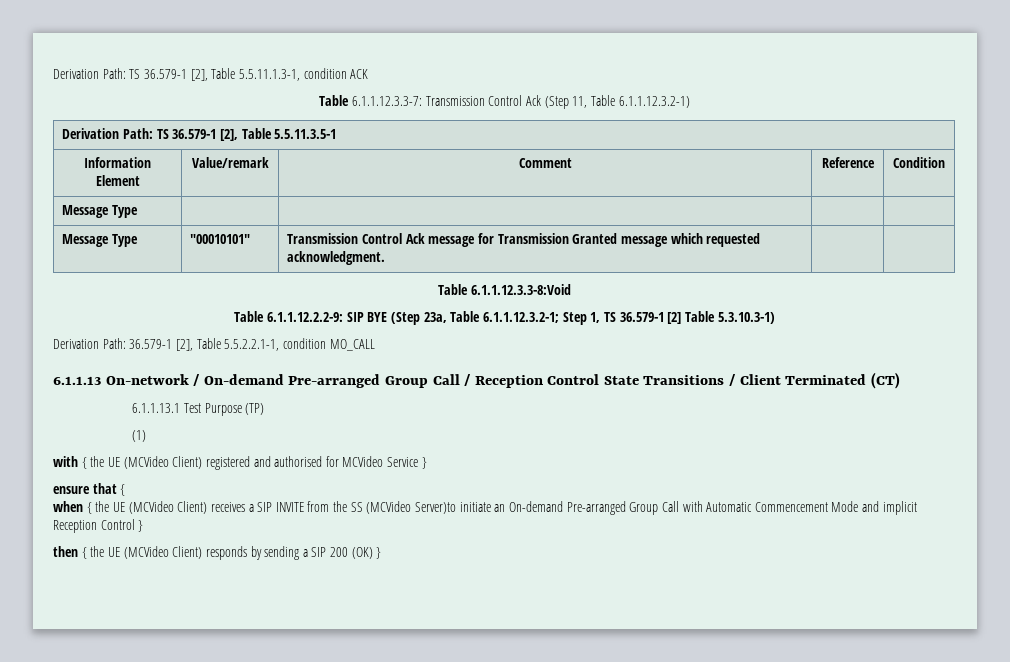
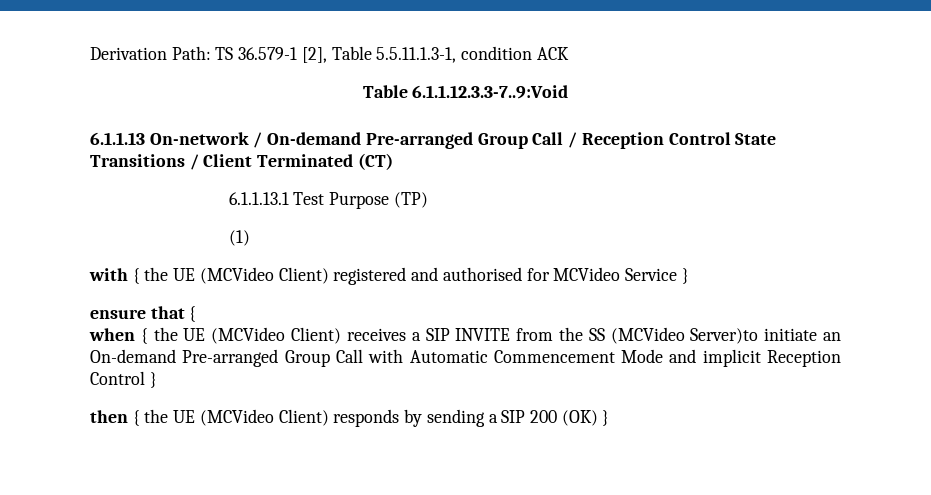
[352,95,690,109] [62,128,337,141] [84,157,151,168] [95,175,140,186] [191,157,269,168] [518,158,572,168] [821,157,875,168] [893,157,945,168] [62,205,139,218] [62,234,139,247] [190,234,251,244] [287,233,761,247] [287,251,386,265] [438,284,571,295] [234,311,775,325] [53,338,375,351] 6.1.1.12.3.3-7: Transmission Control Ack (Step 11, Table 6.1.1.12.3.2-1) // Derivation Path: TS 36.579-1 [2], Table 5.5.11.3.5-1 // Information Element | Value/remark | Comment | Reference | Condition // Message Type | | | | // Message Type | "00010101" | Transmission Control Ack message for Transmission Granted message which requested acknowledgment. | | // Table 6.1.1.12.3.3-8:Void // Table 6.1.1.12.2.2-9: SIP BYE (Step 23a, Table 6.1.1.12.3.2-1; Step 1, TS 36.579-1 [2] Table 5.3.10.3-1) // Derivation Path: 36.579-1 [2], Table 5.5.2.2.1-1, condition MO_CALL -> [412,85,569,99] 6.1.1.12.3.3-7..9:Void

